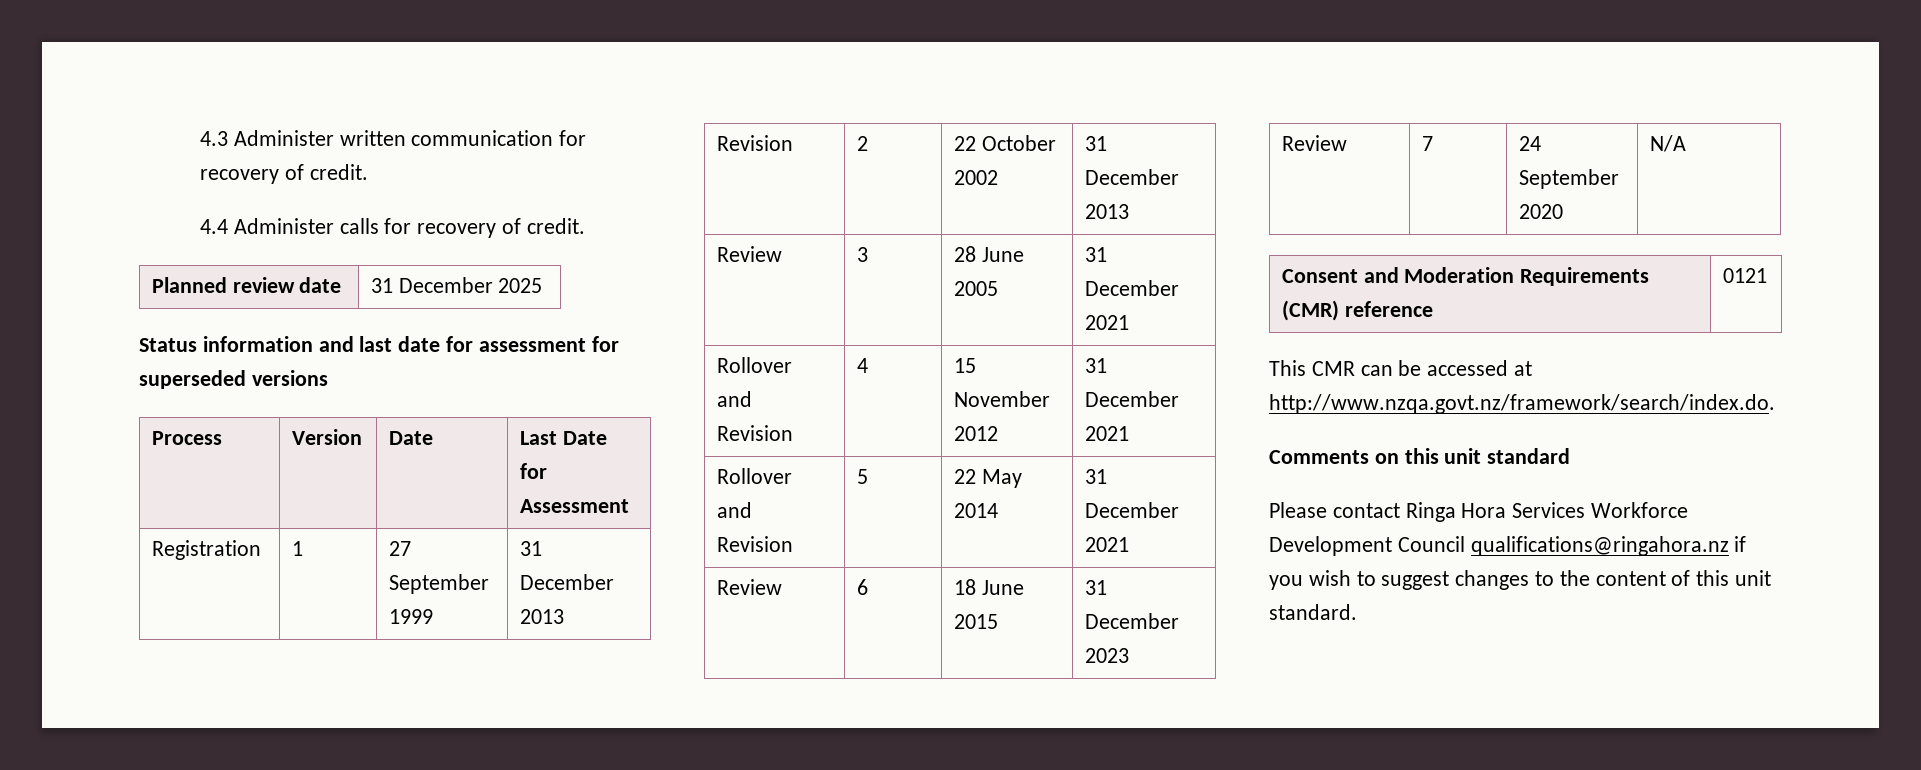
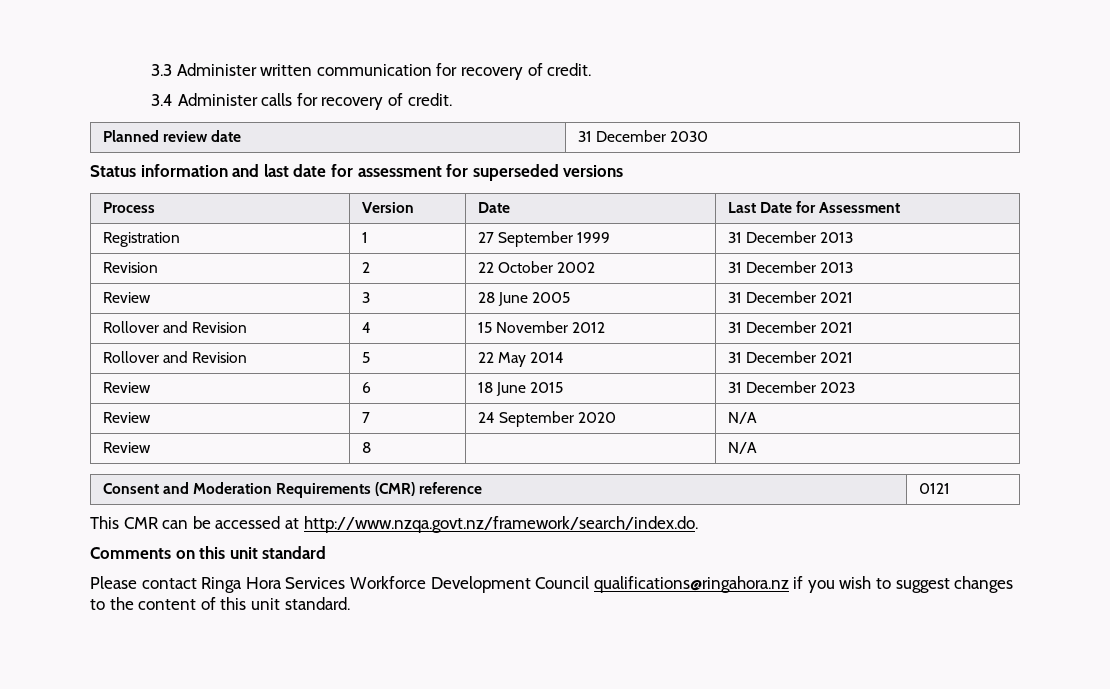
[200,131,229,146] 4.3 -> [151,64,173,76] 3.3
[200,219,229,234] 4.4 -> [151,94,174,106] 3.4
[498,278,543,293] 2025 -> [669,131,708,142] 2030
(1686, 143) none -> [102,442,151,453] [361,442,371,453] [727,442,757,454] // Review | 8 | | N/A

